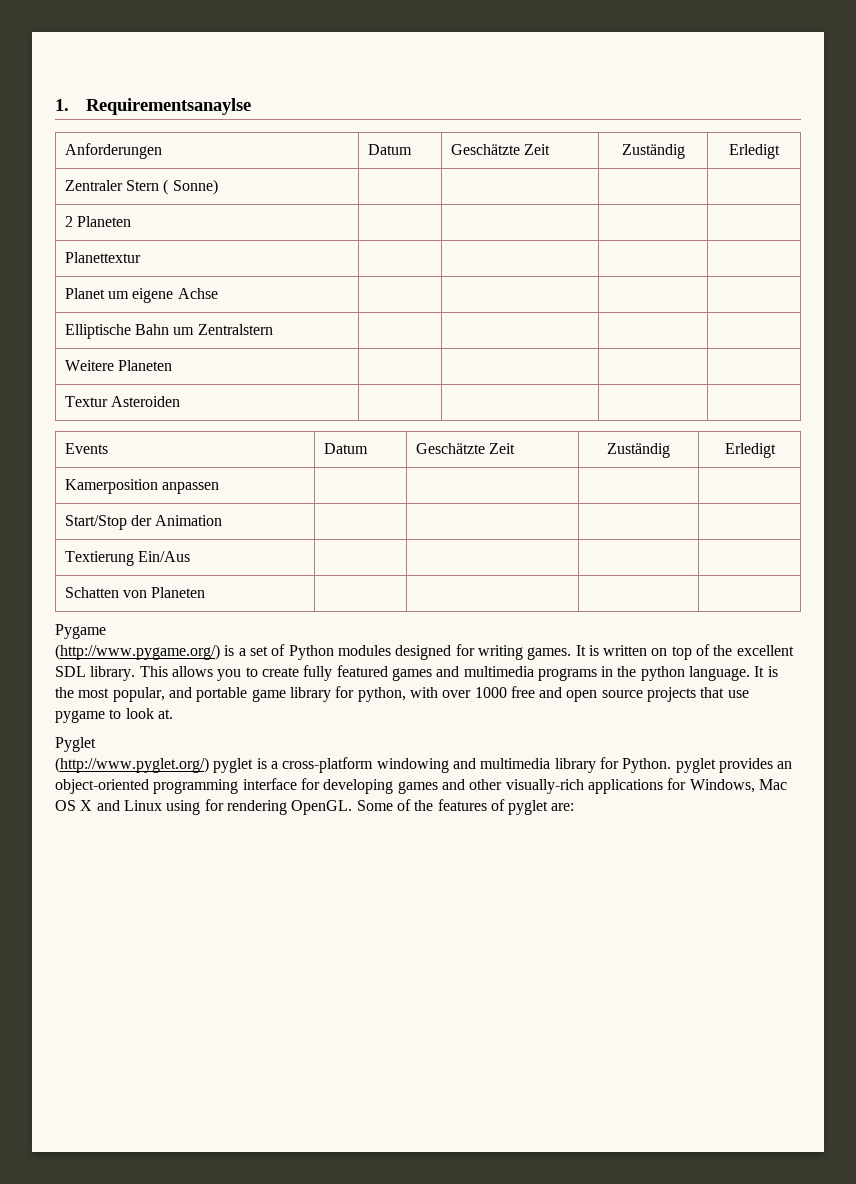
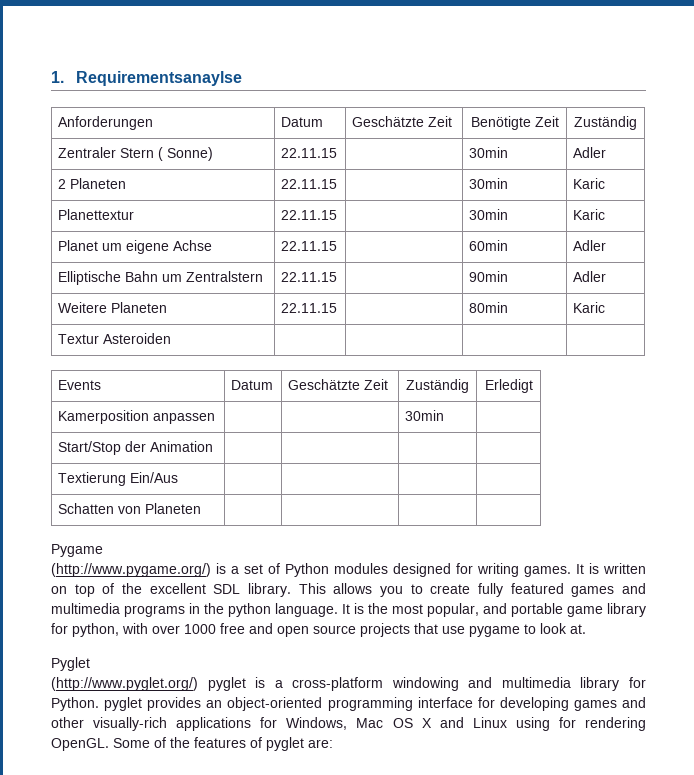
[621,144,685,159] [729,144,780,159] | Zuständig | Erledigt -> [470,116,559,130] [574,116,637,130] | Benötigte Zeit | Zuständig
(218, 187) | | | -> [281,148,338,158] [469,147,509,158] [573,147,607,158] 22.11.15 | | 30min | Adler
[64,252,141,263] | | | // Planettextur | | | | -> [281,179,338,189] [469,178,509,189] [573,178,606,189] [58,209,135,220] [281,210,338,220] [469,209,509,220] [573,209,606,220] 22.11.15 | | 30min | Karic // Planettextur | 22.11.15 | | 30min | Karic
(218, 293) | | | -> [281,241,338,251] [469,240,509,251] [573,240,607,251] 22.11.15 | | 60min | Adler
(273, 329) | | | -> [281,272,338,282] [469,271,509,282] [573,271,607,282] 22.11.15 | | 90min | Adler
(172, 365) | | | -> [281,303,338,313] [469,302,509,313] [573,302,606,313] 22.11.15 | | 80min | Karic
(219, 488) none -> [405,410,445,421] 30min

